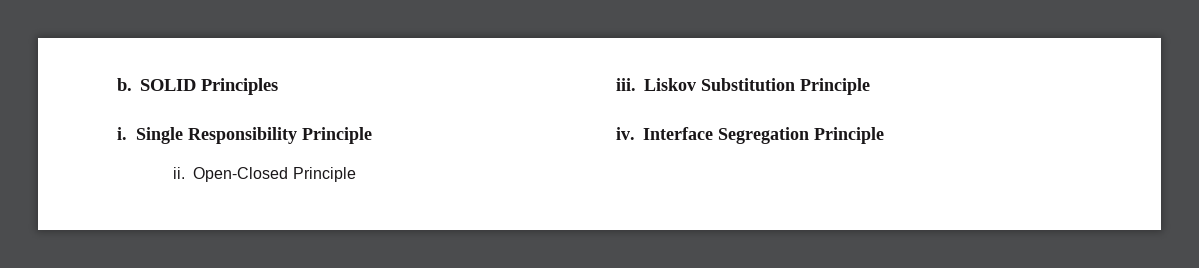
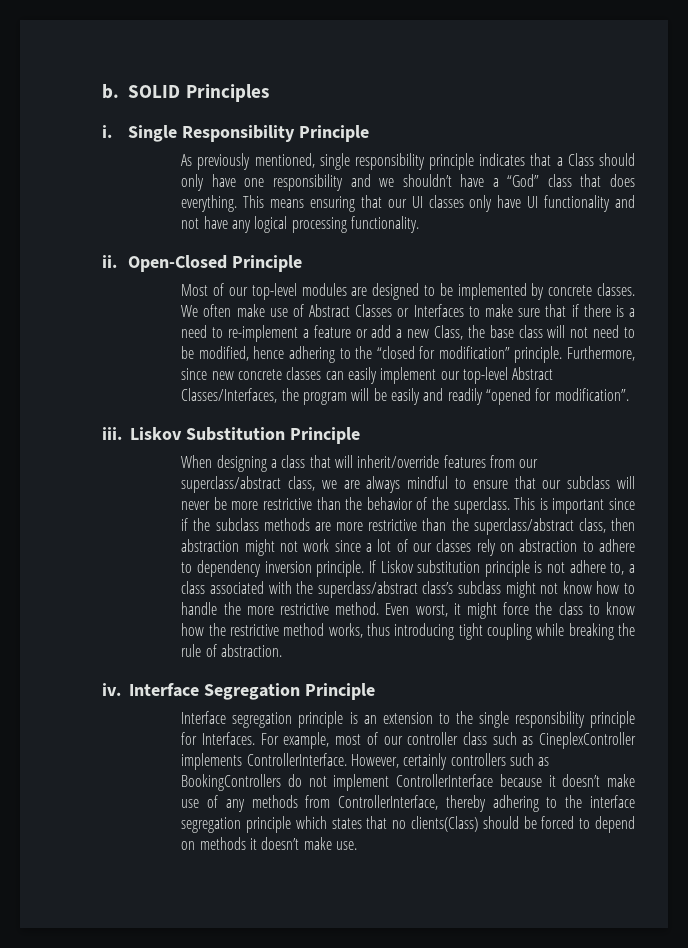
[173,167,356,182] [616,78,870,95] [616,127,884,144] ii. Open-Closed Principle // iii. Liskov Substitution Principle // iv. Interface Segregation Principle -> [181,153,636,170] [181,174,635,191] [181,195,636,212] [181,216,419,233] [102,255,303,272] [181,283,635,300] [181,304,636,317] [181,325,636,342] [181,346,635,363] [181,367,554,384] [181,388,629,405] [102,427,360,444] [181,455,539,472] [181,476,636,493] [181,497,635,514] [181,518,636,535] [181,539,636,556] [181,560,636,577] [181,581,635,598] [181,602,636,619] [181,623,636,640] [181,644,282,657] [102,683,375,700] [181,711,635,728] [181,732,636,749] [181,753,550,770] [181,774,635,791] [181,795,635,812] [181,816,636,833] [181,837,357,850] As previously mentioned, single responsibility principle indicates that a Class should only have one responsibility and we shouldn’t have a “God” class that does everything. This means ensuring that our UI classes only have UI functionality and not have any logical processing functionality. // ii. Open-Closed Principle // Most of our top-level modules are designed to be implemented by concrete classes. We often make use of Abstract Classes or Interfaces to make sure that if there is a need to re-implement a feature or add a new Class, the base class will not need to be modified, hence adhering to the “closed for modification” principle. Furthermore, since new concrete classes can easily implement our top-level Abstract Classes/Interfaces, the program will be easily and readily “opened for modification”. // iii. Liskov Substitution Principle // When designing a class that will inherit/override features from our superclass/abstract class, we are always mindful to ensure that our subclass will never be more restrictive than the behavior of the superclass. This is important since if the subclass methods are more restrictive than the superclass/abstract class, then abstraction might not work since a lot of our classes rely on abstraction to adhere to dependency inversion principle. If Liskov substitution principle is not adhere to, a class associated with the superclass/abstract class’s subclass might not know how to handle the more restrictive method. Even worst, it might force the class to know how the restrictive method works, thus introducing tight coupling while breaking the rule of abstraction. // iv. Interface Segregation Principle // Interface segregation principle is an extension to the single responsibility principle for Interfaces. For example, most of our controller class such as CineplexController implements ControllerInterface. However, certainly controllers such as BookingControllers do not implement ControllerInterface because it doesn’t make use of any methods from ControllerInterface, thereby adhering to the interface segregation principle which states that no clients(Class) should be forced to depend on methods it doesn’t make use.

